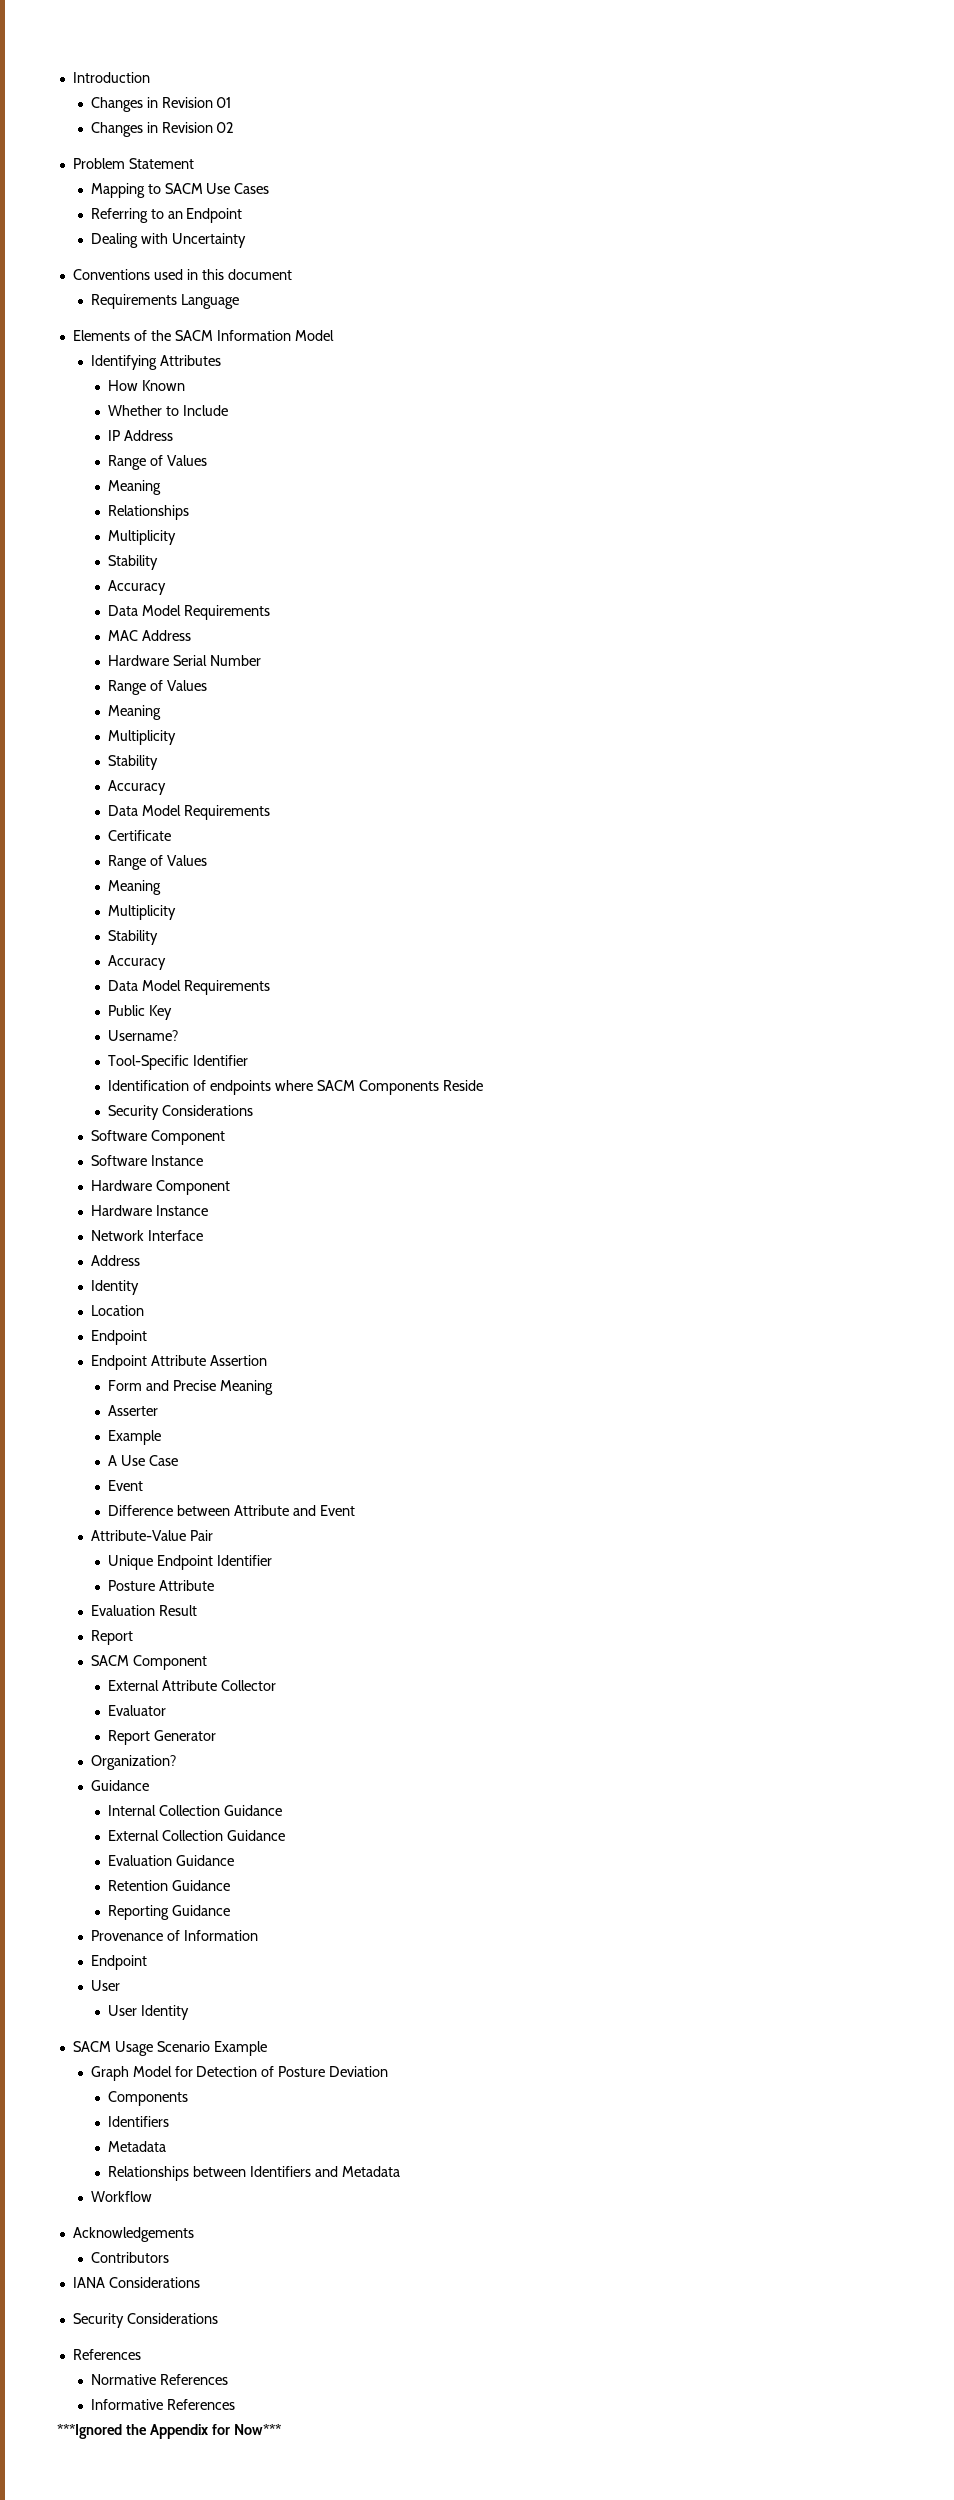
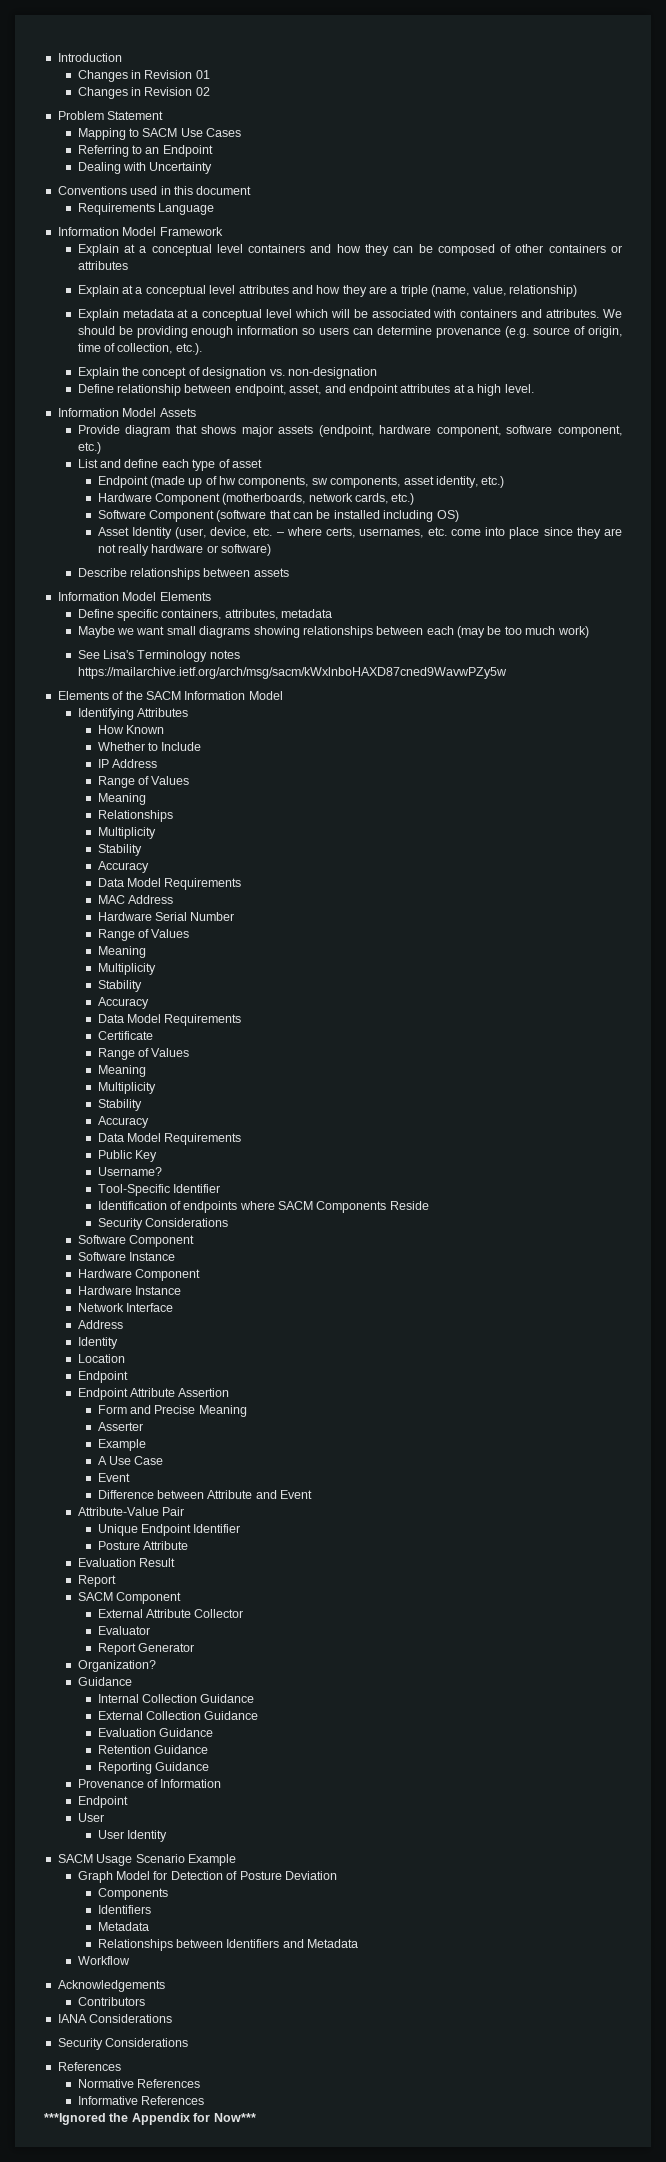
(239, 301) none -> [57,227,223,236] [77,244,622,256] [77,261,128,270] [77,285,577,297] [77,309,622,321] [77,326,622,338] [77,343,202,355] [77,367,377,379] [77,384,534,396] [57,408,196,417] [77,425,622,437] [77,442,101,454] [77,459,262,471] [97,476,505,488] [97,493,415,505] [97,510,459,522] [97,527,622,539] [97,544,272,556] [77,568,289,580] [57,592,211,601] [77,609,333,621] [77,626,589,638] [77,650,240,662] [77,667,507,679] // Information Model Framework // Explain at a conceptual level containers and how they can be composed of other containers or attributes // Explain at a conceptual level attributes and how they are a triple (name, value, relationship) // Explain metadata at a conceptual level which will be associated with containers and attributes. We should be providing enough information so users can determine provenance (e.g. source of origin, time of collection, etc.). // Explain the concept of designation vs. non-designation // Define relationship between endpoint, asset, and endpoint attributes at a high level. // Information Model Assets // Provide diagram that shows major assets (endpoint, hardware component, software component, etc.) // List and define each type of asset // Endpoint (made up of hw components, sw components, asset identity, etc.) // Hardware Component (motherboards, network cards, etc.) // Software Component (software that can be installed including OS) // Asset Identity (user, device, etc. – where certs, usernames, etc. come into place since they are not really hardware or software) // Describe relationships between assets // Information Model Elements // Define specific containers, attributes, metadata // Maybe we want small diagrams showing relationships between each (may be too much work) // See Lisa's Terminology notes https://mailarchive.ietf.org/arch/msg/sacm/kWxlnboHAXD87cned9WavwPZy5w

